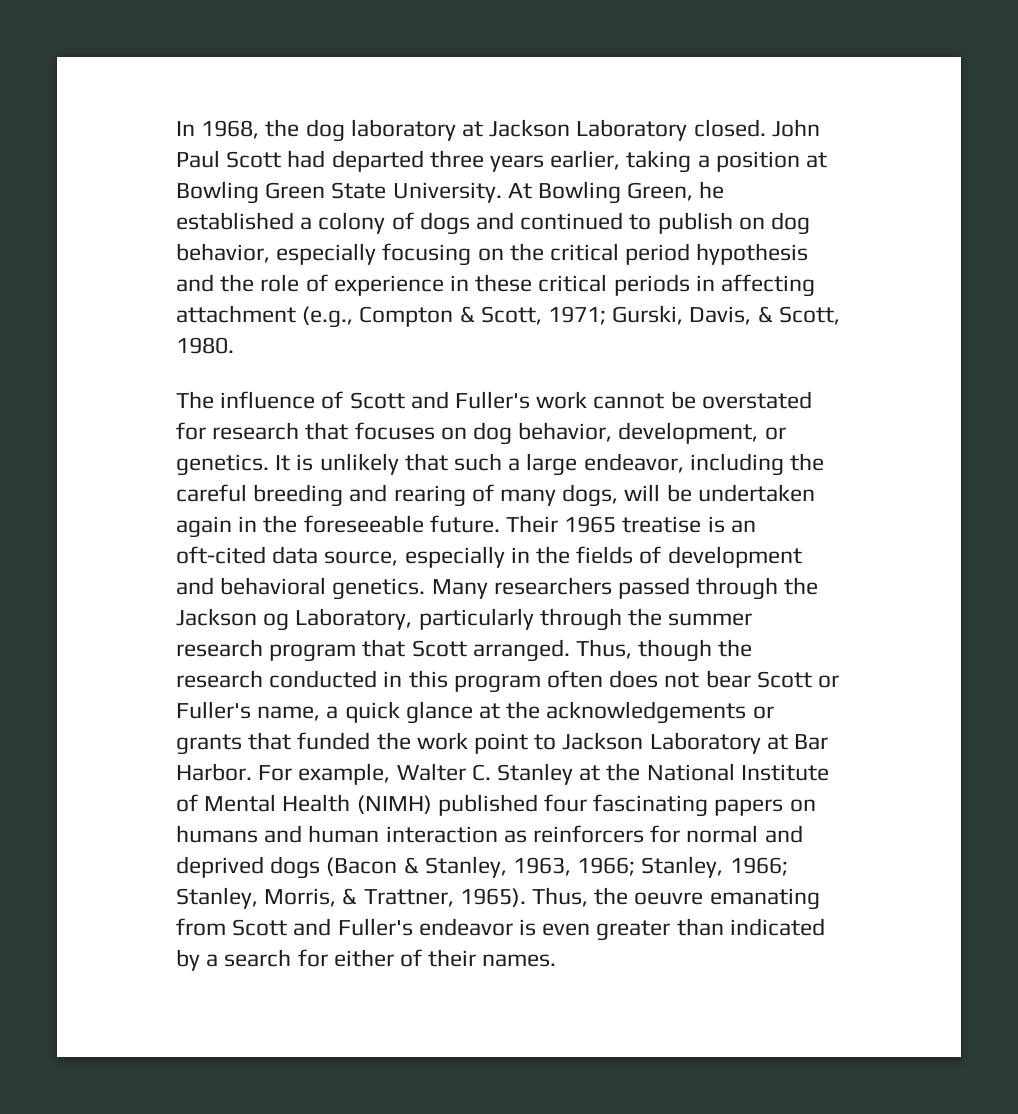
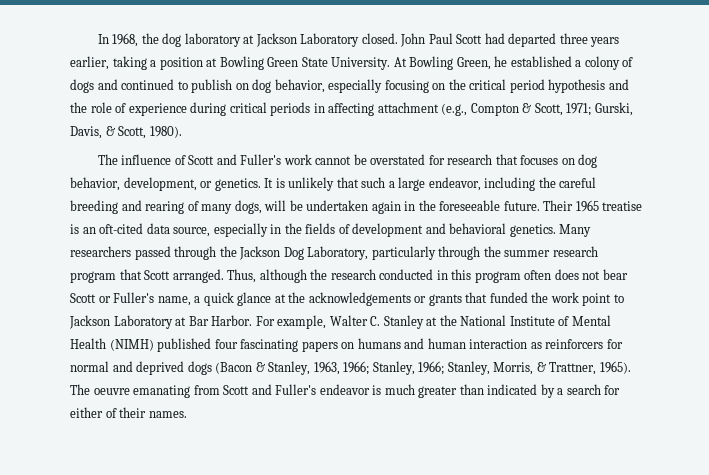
[450,274,533,292] in these -> [190,102,227,116] during
[176,337,234,354] 1980. -> [149,126,182,138] 1980).
[263,613,290,631] og -> [283,247,304,260] Dog
[638,639,713,662] though -> [259,269,307,283] although
[532,887,629,907] Thus, the -> [70,384,90,395] The
[542,923,591,936] even -> [384,384,415,395] much

